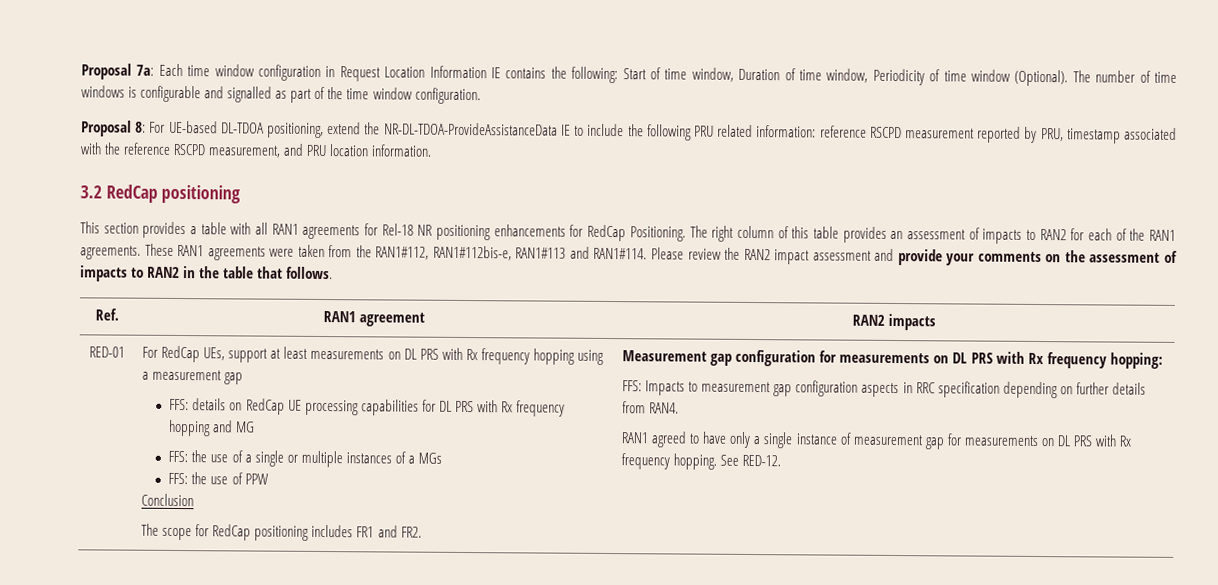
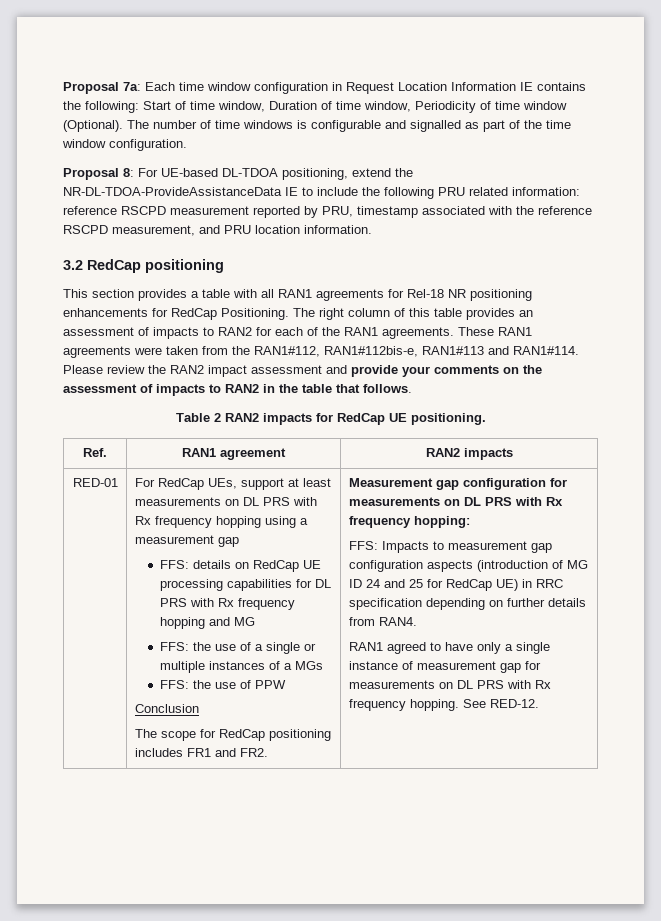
(334, 273) none -> [175,413,486,425] // Table 2 RAN2 impacts for RedCap UE positioning.
(900, 390) none -> [476,560,588,572] [348,579,518,591] (introduction of MG ID 24 and 25 for RedCap UE)

